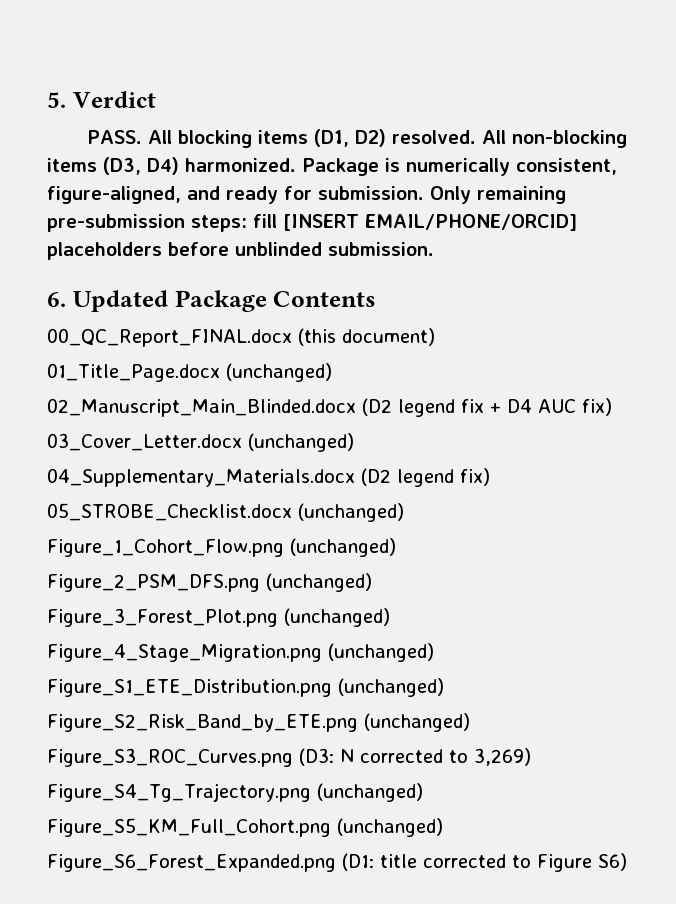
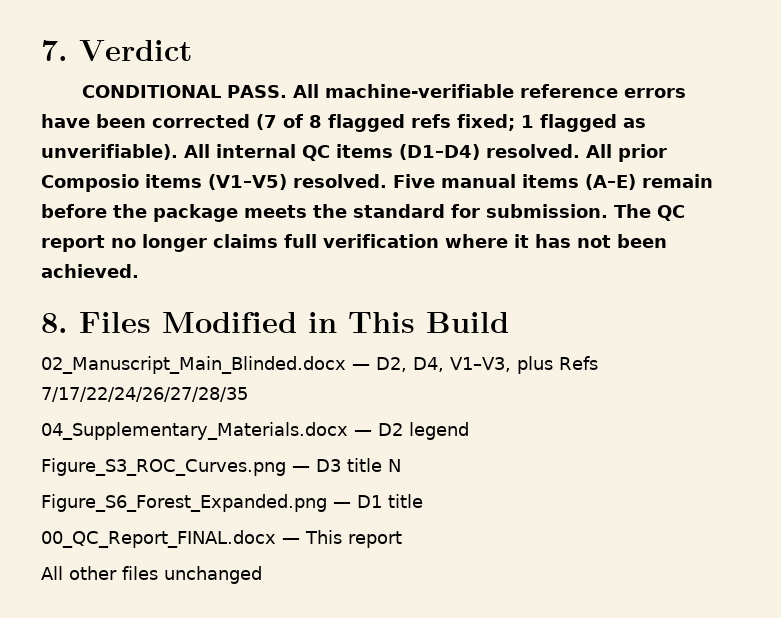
[47,92,66,108] 5. -> [41,40,68,61] 7.
(156, 99) none -> [81,85,221,98] CONDITIONAL
[178,129,628,148] [47,157,617,176] [47,186,566,204] [47,214,577,232] [47,242,434,260] [47,290,377,312] [47,328,435,347] [47,363,332,382] [47,398,612,417] [47,433,354,452] [47,468,490,487] [47,503,404,522] [47,538,396,557] [47,573,372,592] [47,608,390,627] [47,643,434,662] [47,678,444,697] [47,713,470,732] [47,748,531,767] [47,783,423,802] [47,818,443,837] [47,853,627,872] blocking items (D1, D2) resolved. All non-blocking items (D3, D4) harmonized. Package is numerically consistent, figure-aligned, and ready for submission. Only remaining pre-submission steps: fill [INSERT EMAIL/PHONE/ORCID] placeholders before unblinded submission. // 6. Updated Package Contents // 00_QC_Report_FINAL.docx (this document) // 01_Title_Page.docx (unchanged) // 02_Manuscript_Main_Blinded.docx (D2 legend fix + D4 AUC fix) // 03_Cover_Letter.docx (unchanged) // 04_Supplementary_Materials.docx (D2 legend fix) // 05_STROBE_Checklist.docx (unchanged) // Figure_1_Cohort_Flow.png (unchanged) // Figure_2_PSM_DFS.png (unchanged) // Figure_3_Forest_Plot.png (unchanged) // Figure_4_Stage_Migration.png (unchanged) // Figure_S1_ETE_Distribution.png (unchanged) // Figure_S2_Risk_Band_by_ETE.png (unchanged) // Figure_S3_ROC_Curves.png (D3: N corrected to 3,269) // Figure_S4_Tg_Trajectory.png (unchanged) // Figure_S5_KM_Full_Cohort.png (unchanged) // Figure_S6_Forest_Expanded.png (D1: title corrected to Figure S6) -> [324,84,686,98] [41,114,646,132] [41,144,667,162] [41,174,713,192] [41,204,685,222] [41,234,667,252] [41,264,139,278] [41,312,509,333] [41,356,598,374] [41,387,248,402] [41,422,469,440] [41,458,401,476] [41,494,423,512] [41,530,402,548] [41,566,262,584] machine-verifiable reference errors have been corrected (7 of 8 flagged refs fixed; 1 flagged as unverifiable). All internal QC items (D1–D4) resolved. All prior Composio items (V1–V5) resolved. Five manual items (A–E) remain before the package meets the standard for submission. The QC report no longer claims full verification where it has not been achieved. // 8. Files Modified in This Build // 02_Manuscript_Main_Blinded.docx — D2, D4, V1–V3, plus Refs 7/17/22/24/26/27/28/35 // 04_Supplementary_Materials.docx — D2 legend // Figure_S3_ROC_Curves.png — D3 title N // Figure_S6_Forest_Expanded.png — D1 title // 00_QC_Report_FINAL.docx — This report // All other files unchanged

